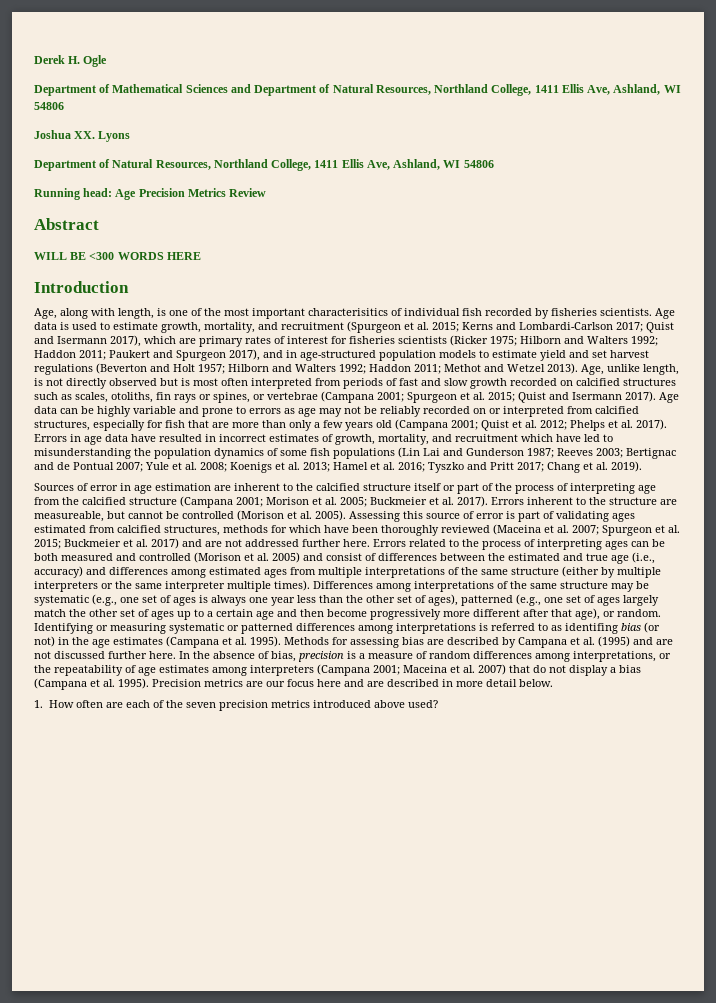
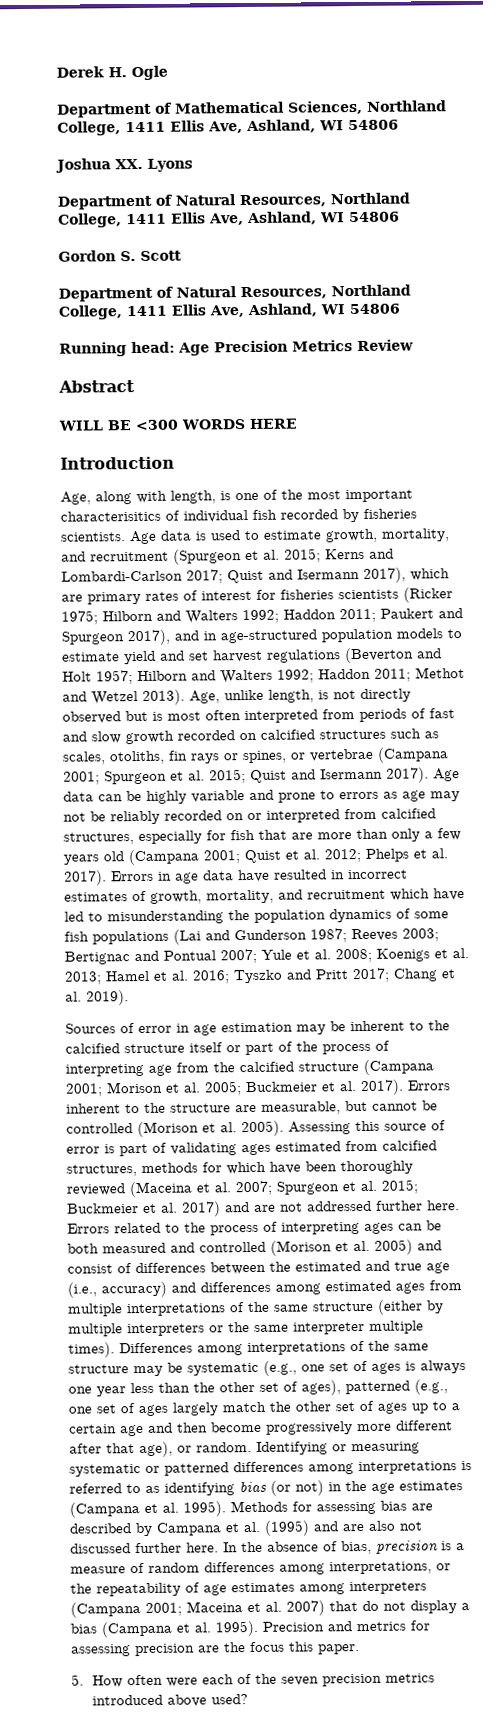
[185,84,251,93] Sciences and -> [288,100,447,115] [57,119,399,136] [55,158,193,173] Sciences, Northland College, 1411 Ellis Ave, Ashland, WI 54806 // Joshua XX. Lyons //
[34,130,131,142] Joshua XX. Lyons -> [58,250,182,262] Gordon S. Scott
[398,447,440,458] (Lin Lai -> [173,929,201,945] (Lai
[57,462,70,470] de -> (159, 956) none
[214,485,231,491] are -> [296,1021,346,1035] may be
[34,511,104,522] measureable, -> [261,1101,341,1115] measurable,
[565,623,618,634] identifing -> [164,1482,235,1496] identifying
(673, 642) none -> [368,1520,396,1531] also
[204,679,553,687] [34,700,43,708] metrics are our focus here and are described in more detail below. // 1. -> [327,1620,430,1632] [71,1641,360,1657] [71,1674,84,1686] and metrics for assessing precision are the focus this paper. // 5.
[105,702,123,708] are -> [165,1677,198,1687] were

